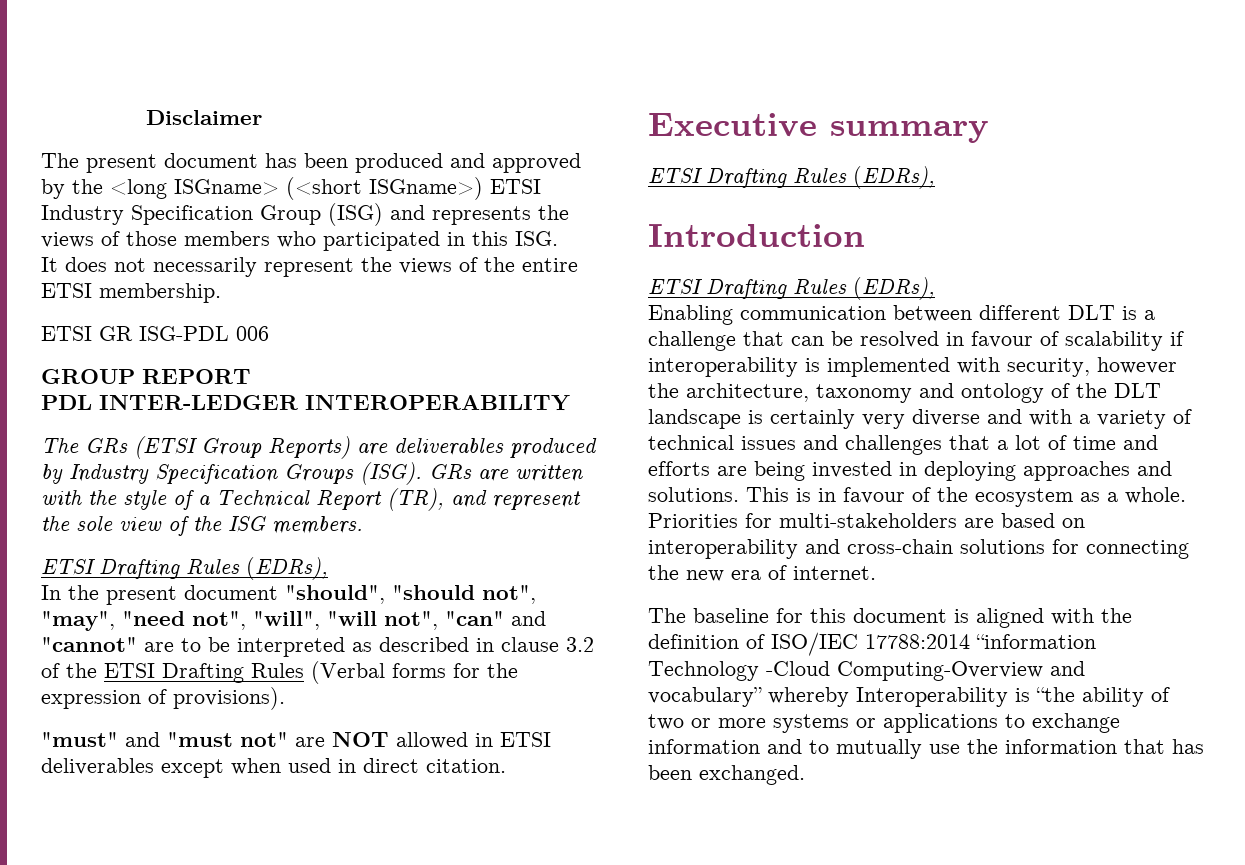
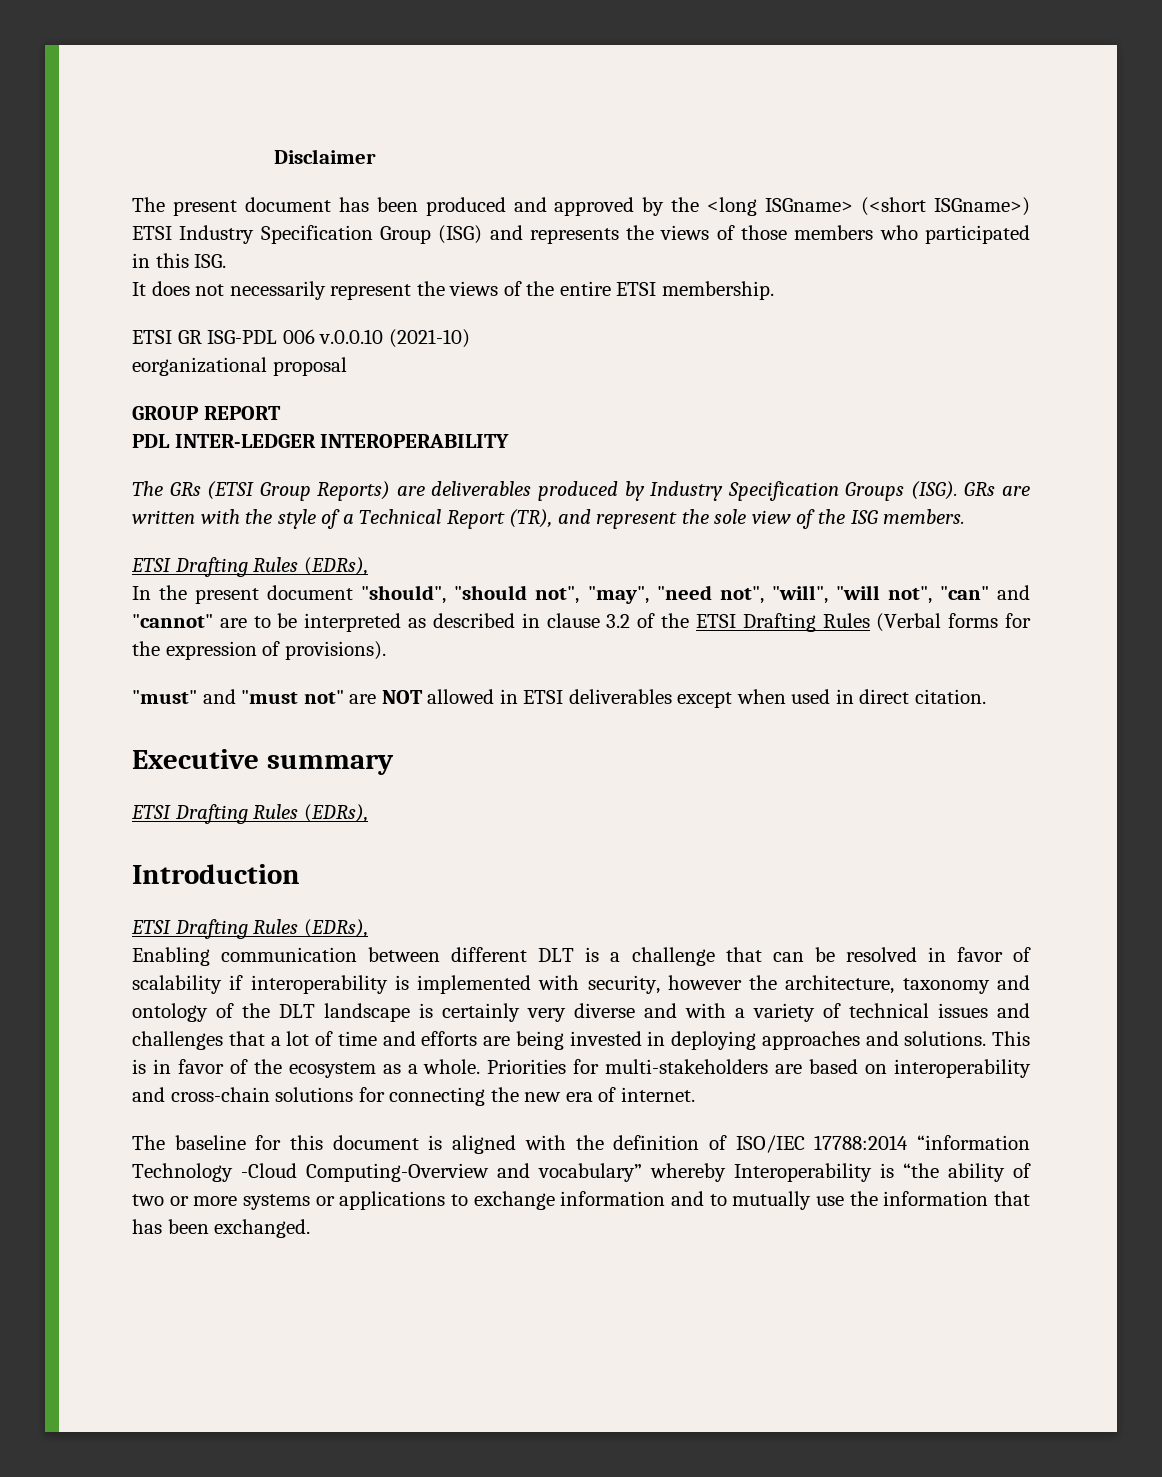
(269, 333) none -> [319,329,470,348] [132,357,347,376] v.0.0.10 (2021-10) // eorganizational proposal
[971,331,1033,348] favour -> [956,947,1003,962] favor
[843,487,905,504] favour -> [177,1059,224,1074] favor

